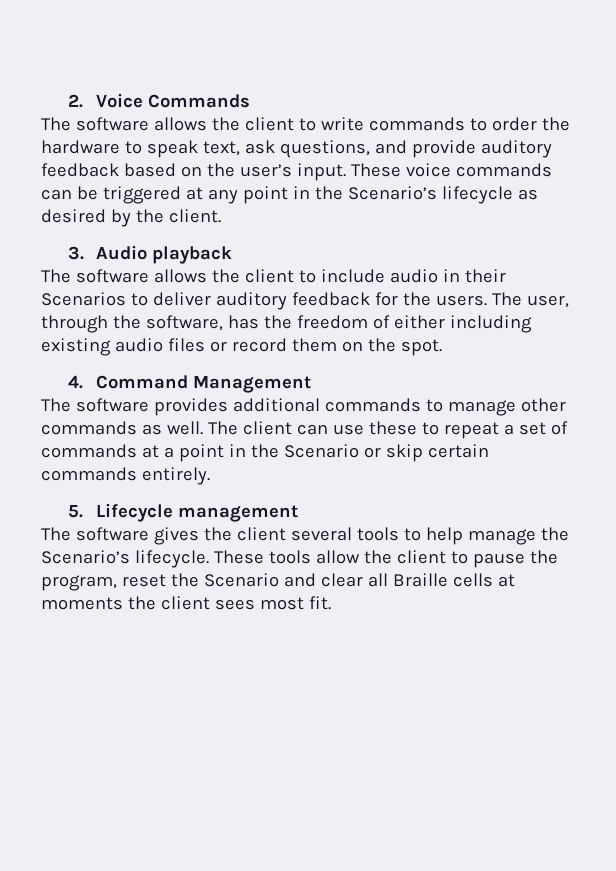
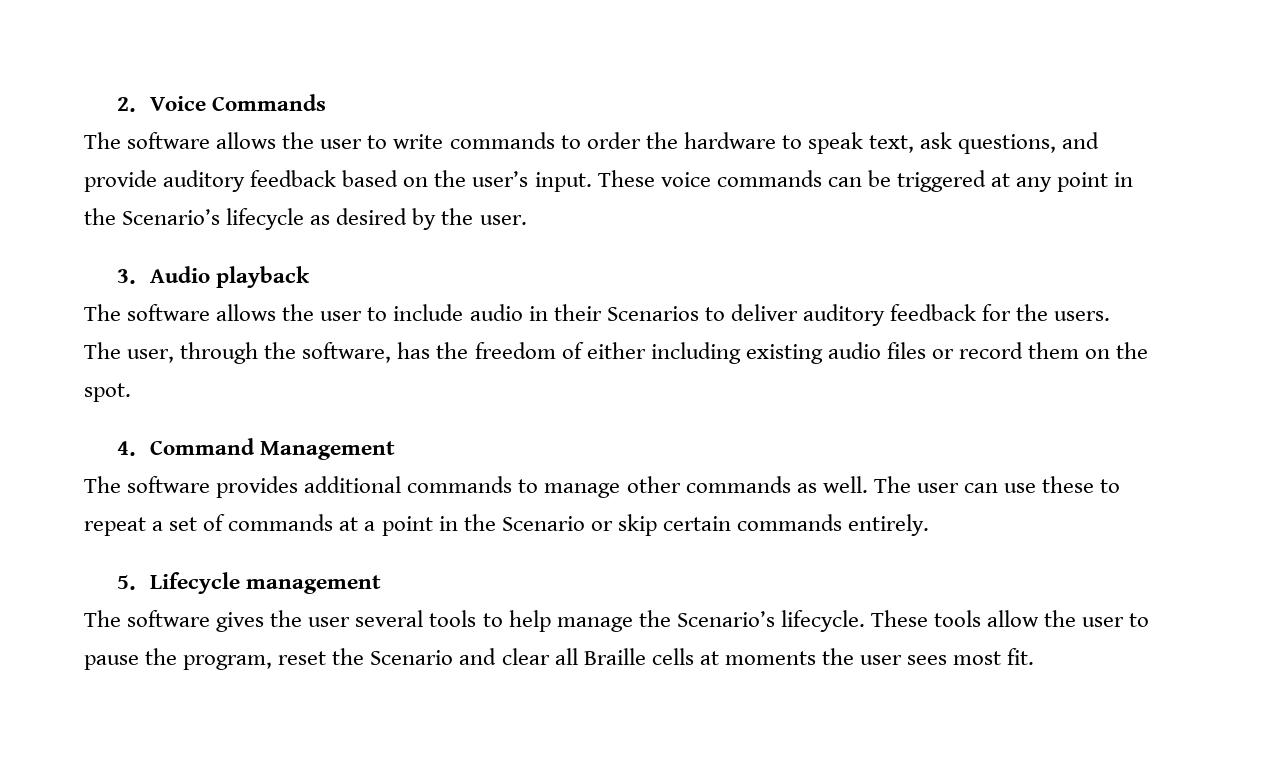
[244,117,294,131] client -> [320,139,363,149] user
[168,209,221,223] client. -> [479,215,527,225] user.
[244,269,294,283] client -> [320,311,363,321] user
[242,421,292,435] client -> [916,483,959,493] user
[236,527,286,541] client -> [308,617,351,627] user
[396,550,446,564] client -> [1082,617,1125,627] user
[160,596,210,610] client -> [860,655,903,665] user

